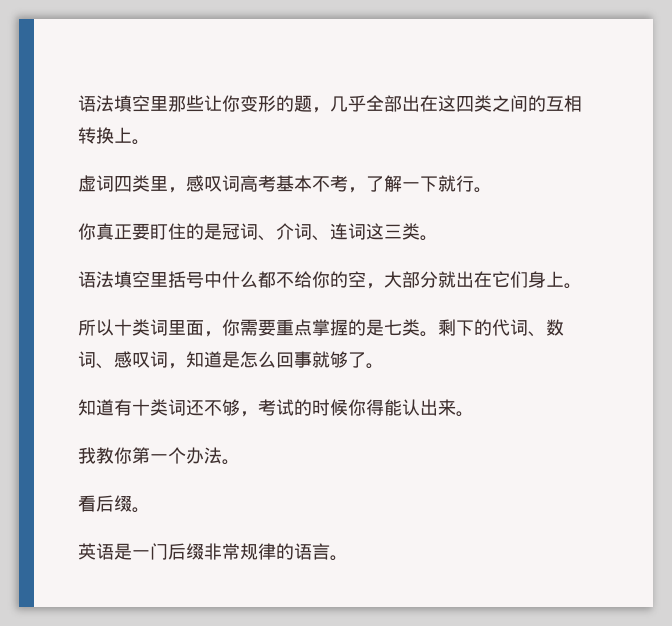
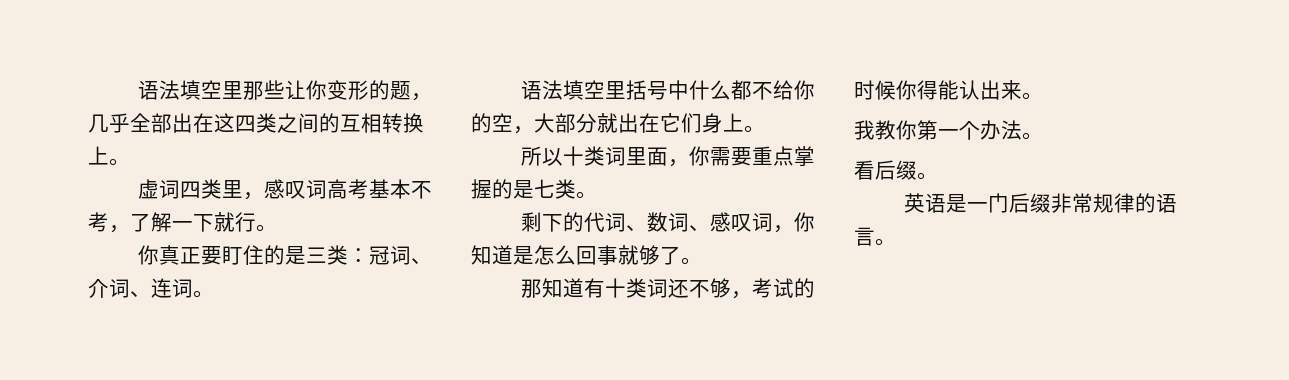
(222, 231) none -> [306,245,370,265] 三类：
[366,223,420,240] 这三类 -> (193, 288) none
(438, 334) none -> (597, 195) //
(186, 366) none -> [794,212,816,232] 你
(384, 366) none -> [521,279,543,298] 那

